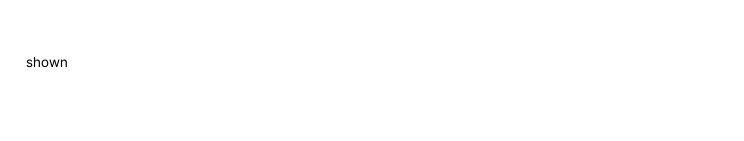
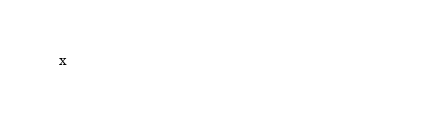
[26,57,68,68] shown -> [59,58,67,65] x

